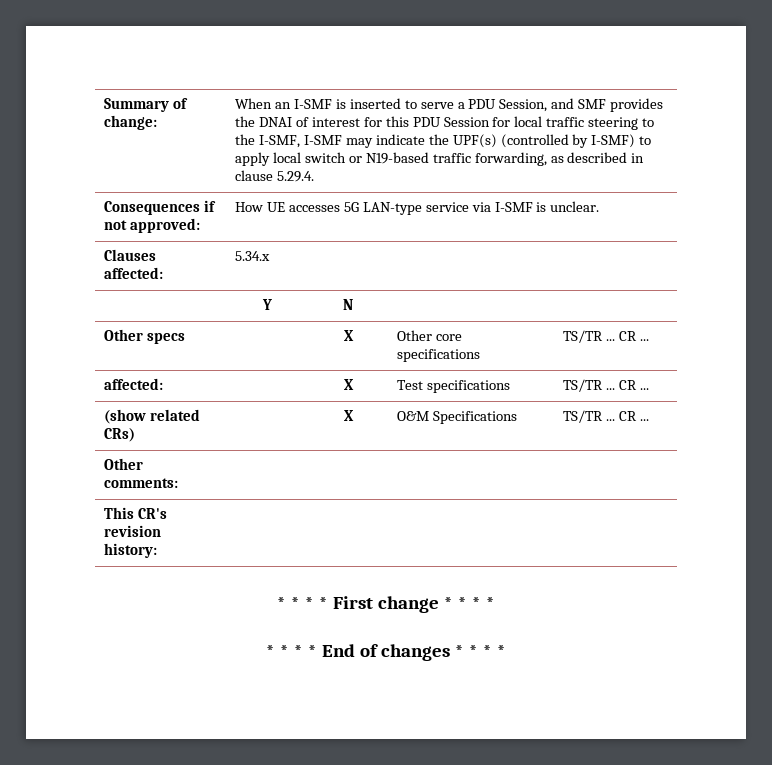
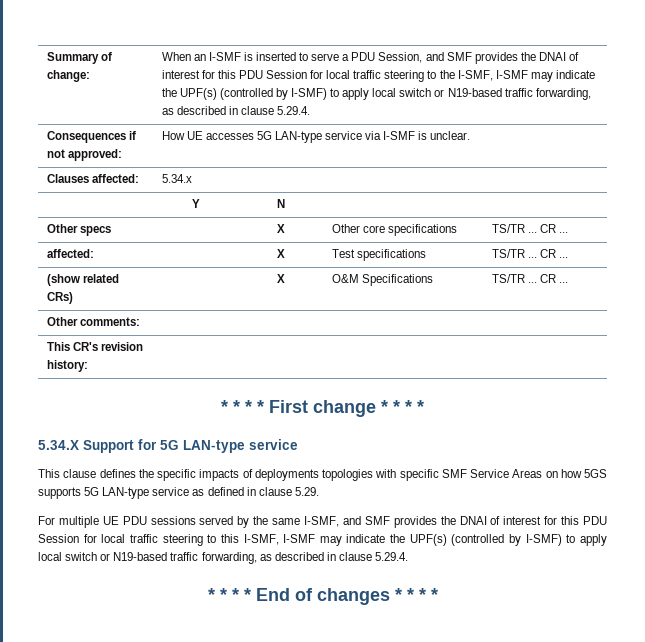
(495, 603) none -> [38,439,298,453] [38,469,607,481] [38,487,319,499] [38,516,607,528] [38,534,607,546] [38,552,409,564] // 5.34.X Support for 5G LAN-type service // This clause defines the specific impacts of deployments topologies with specific SMF Service Areas on how 5GS supports 5G LAN-type service as defined in clause 5.29. // For multiple UE PDU sessions served by the same I-SMF, and SMF provides the DNAI of interest for this PDU Session for local traffic steering to this I-SMF, I-SMF may indicate the UPF(s) (controlled by I-SMF) to apply local switch or N19-based traffic forwarding, as described in clause 5.29.4.

